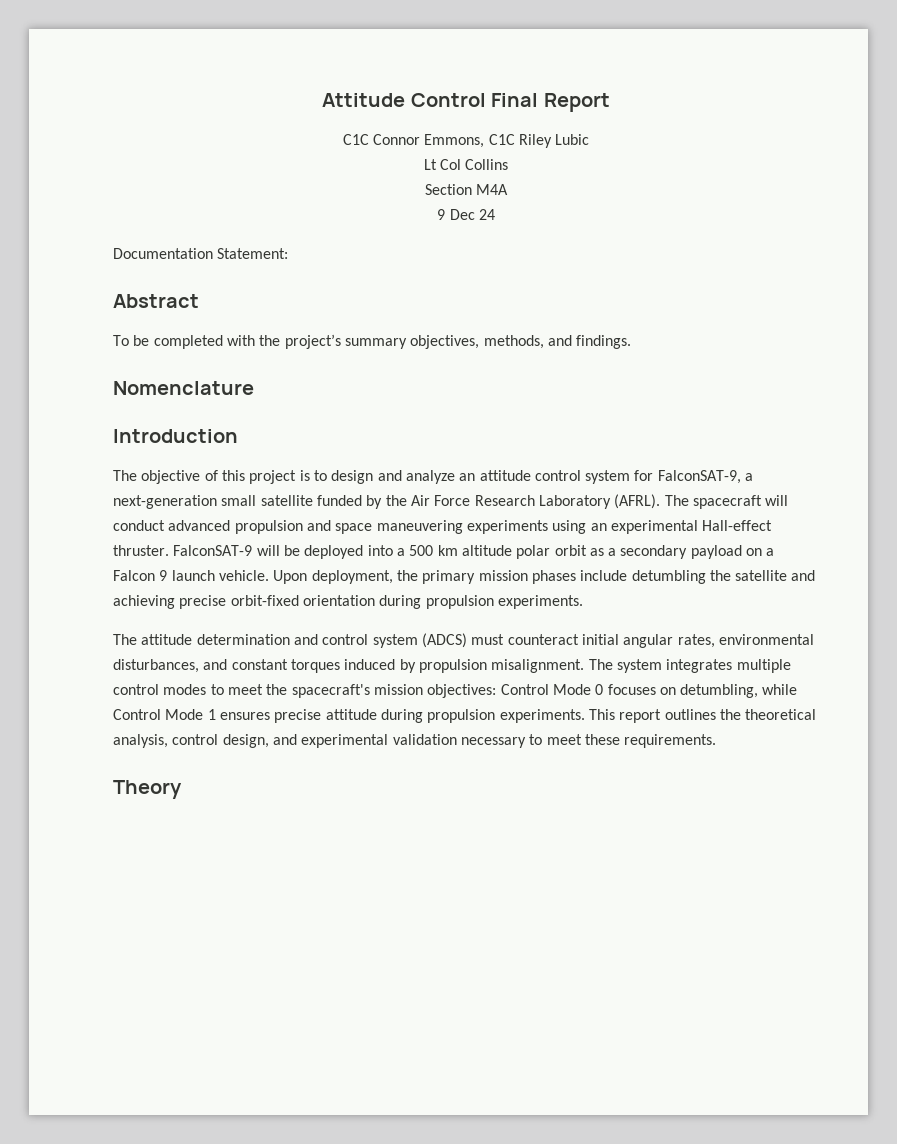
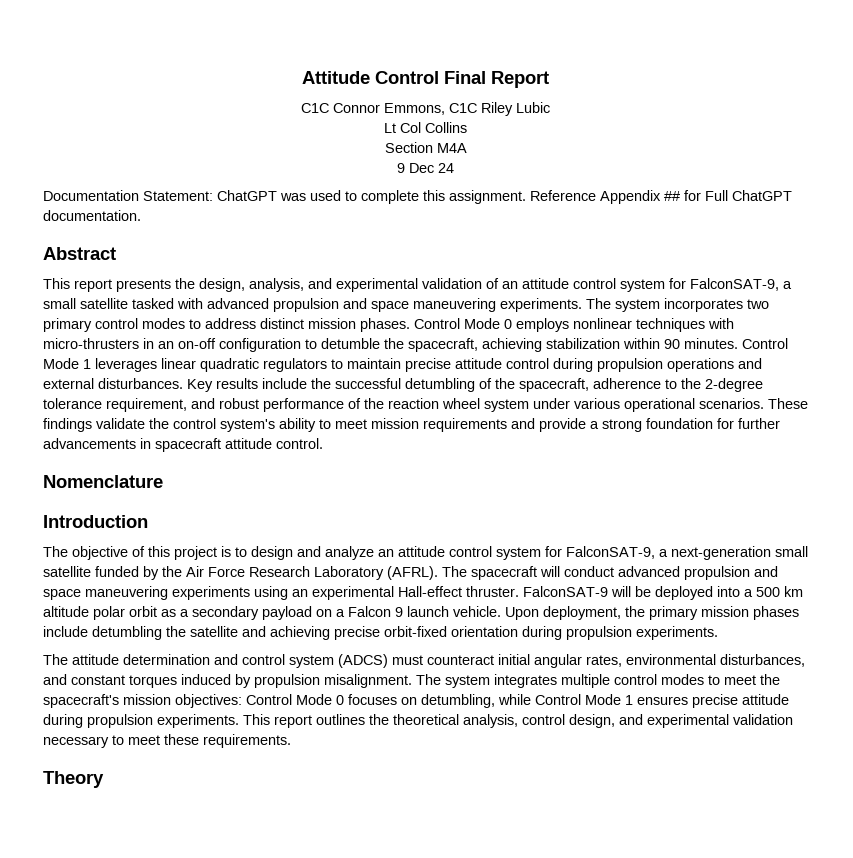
[113,294,199,308] [113,334,632,349] // Abstract // To be completed with the project’s summary objectives, methods, and findings. -> [217,190,792,204] [43,210,141,221] [43,247,116,260] [43,278,792,292] [43,298,769,312] [43,318,734,332] [43,338,788,352] [43,358,762,372] [43,378,763,392] [43,398,808,412] [43,418,780,432] [43,438,323,452] ChatGPT was used to complete this assignment. Reference Appendix ## for Full ChatGPT documentation. // Abstract // This report presents the design, analysis, and experimental validation of an attitude control system for FalconSAT-9, a small satellite tasked with advanced propulsion and space maneuvering experiments. The system incorporates two primary control modes to address distinct mission phases. Control Mode 0 employs nonlinear techniques with micro-thrusters in an on-off configuration to detumble the spacecraft, achieving stabilization within 90 minutes. Control Mode 1 leverages linear quadratic regulators to maintain precise attitude control during propulsion operations and external disturbances. Key results include the successful detumbling of the spacecraft, adherence to the 2-degree tolerance requirement, and robust performance of the reaction wheel system under various operational scenarios. These findings validate the control system's ability to meet mission requirements and provide a strong foundation for further advancements in spacecraft attitude control.

